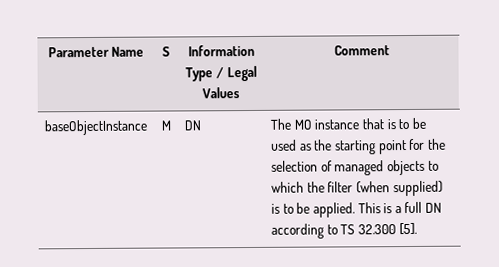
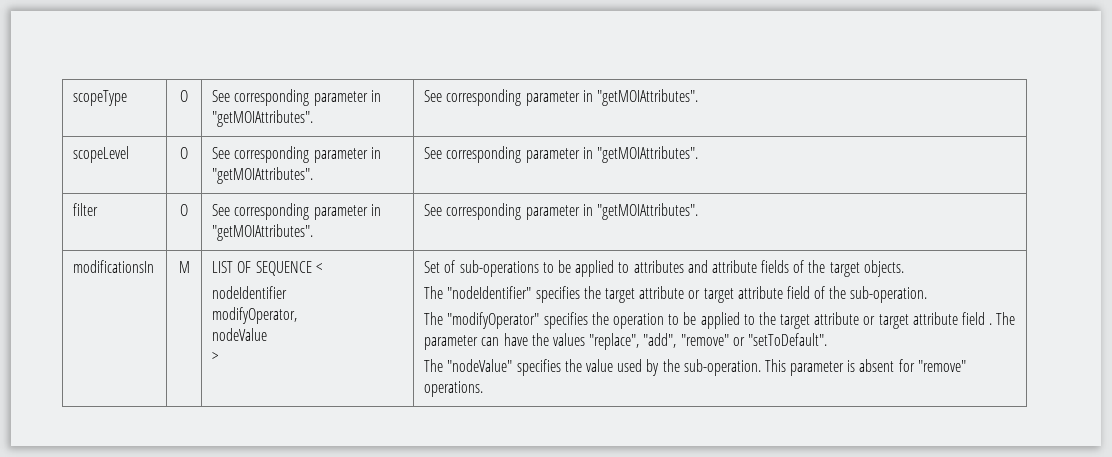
[47,46,145,58] [162,46,170,57] [187,44,255,57] [185,65,257,82] [202,87,240,99] [333,45,390,56] [43,119,148,136] [161,120,171,131] [183,120,201,131] [269,117,426,130] [270,138,446,155] [270,159,439,176] [270,180,443,197] [270,201,443,218] [270,222,417,239] Parameter Name | S | Information Type / Legal Values | Comment // baseObjectInstance | M | DN | The MO instance that is to be used as the starting point for the selection of managed objects to which the filter (when supplied) is to be applied. This is a full DN according to TS 32.300 [5]. -> [73,90,128,106] [180,90,188,102] [212,89,381,106] [212,110,314,127] [424,89,699,106] [73,146,130,163] [180,147,188,159] [212,146,381,163] [212,167,314,184] [424,146,699,163] [73,203,99,216] [180,204,188,216] [212,203,381,220] [212,224,314,241] [424,203,699,220] [73,260,155,273] [178,261,190,273] [212,261,322,276] [212,286,288,299] [212,307,298,324] [212,328,268,341] [212,352,219,362] [424,260,904,277] [424,286,928,303] [424,312,1016,329] [424,333,827,350] [424,359,966,376] [424,381,484,397] scopeType | O | See corresponding parameter in "getMOIAttributes". | See corresponding parameter in "getMOIAttributes". // scopeLevel | O | See corresponding parameter in "getMOIAttributes". | See corresponding parameter in "getMOIAttributes". // filter | O | See corresponding parameter in "getMOIAttributes". | See corresponding parameter in "getMOIAttributes". // modificationsIn | M | LIST OF SEQUENCE < // nodeIdentifier // modifyOperator, // nodeValue // > | Set of sub-operations to be applied to attributes and attribute fields of the target objects. // The "nodeIdentifier" specifies the target attribute or target attribute field of the sub-operation. // The "modifyOperator" specifies the operation to be applied to the target attribute or target attribute field . The parameter can have the values "replace", "add", "remove" or "setToDefault". // The "nodeValue" specifies the value used by the sub-operation. This parameter is absent for "remove" operations.

